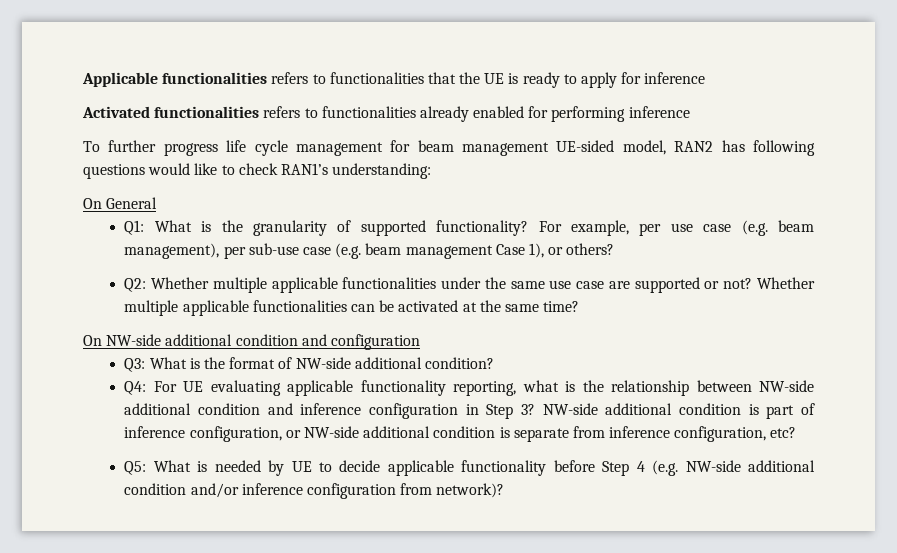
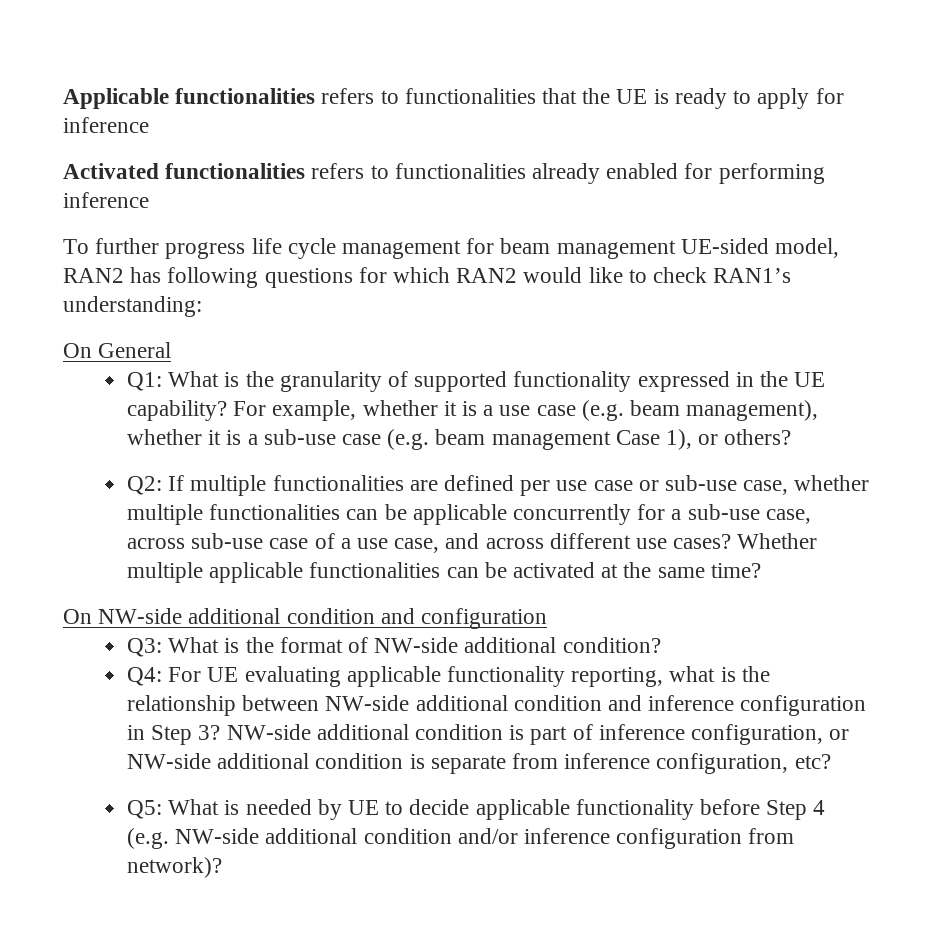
(145, 171) none -> [358,267,518,283] for which RAN2
[436,220,662,236] functionality? For example, per -> [513,371,826,392] [126,400,494,421] functionality expressed in the UE capability? For example, whether it is a
[223,246,246,259] per -> [126,429,258,445] whether it is a
[151,277,753,293] Whether multiple applicable functionalities under the same use case are supported or not? -> [168,475,870,496] [126,504,811,525] [126,533,732,553] If multiple functionalities are defined per use case or sub-use case, whether multiple functionalities can be applicable concurrently for a sub-use case, across sub-use case of a use case, and across different use cases?

